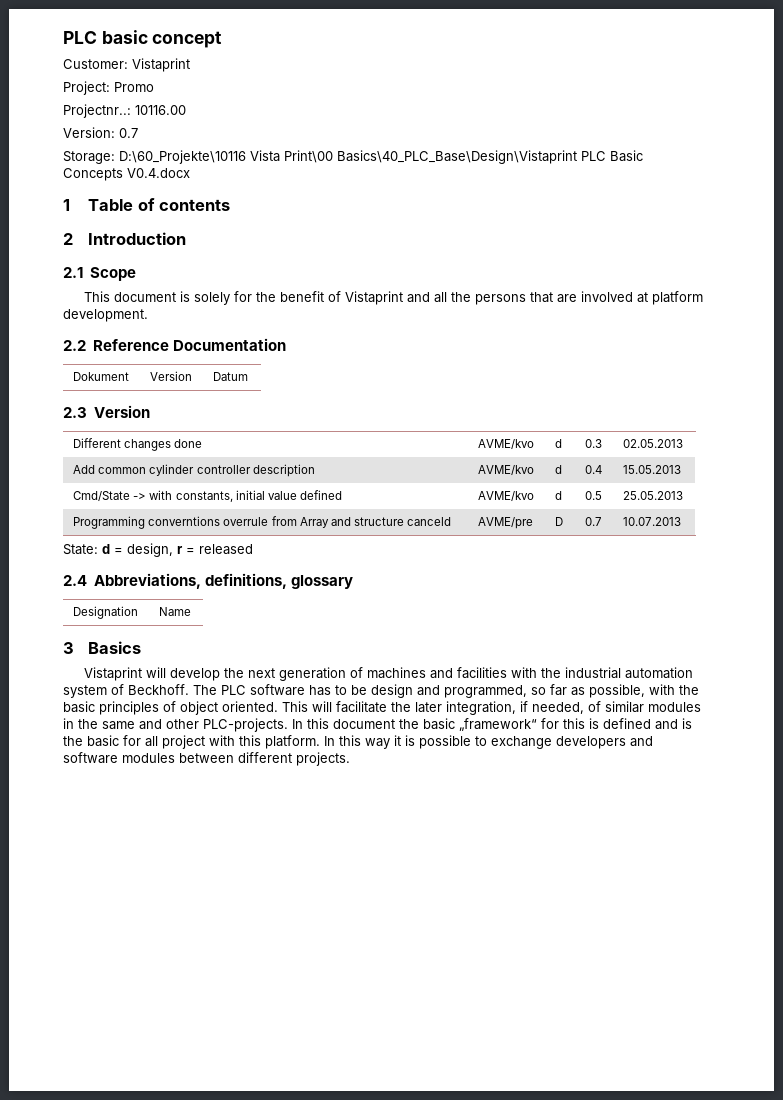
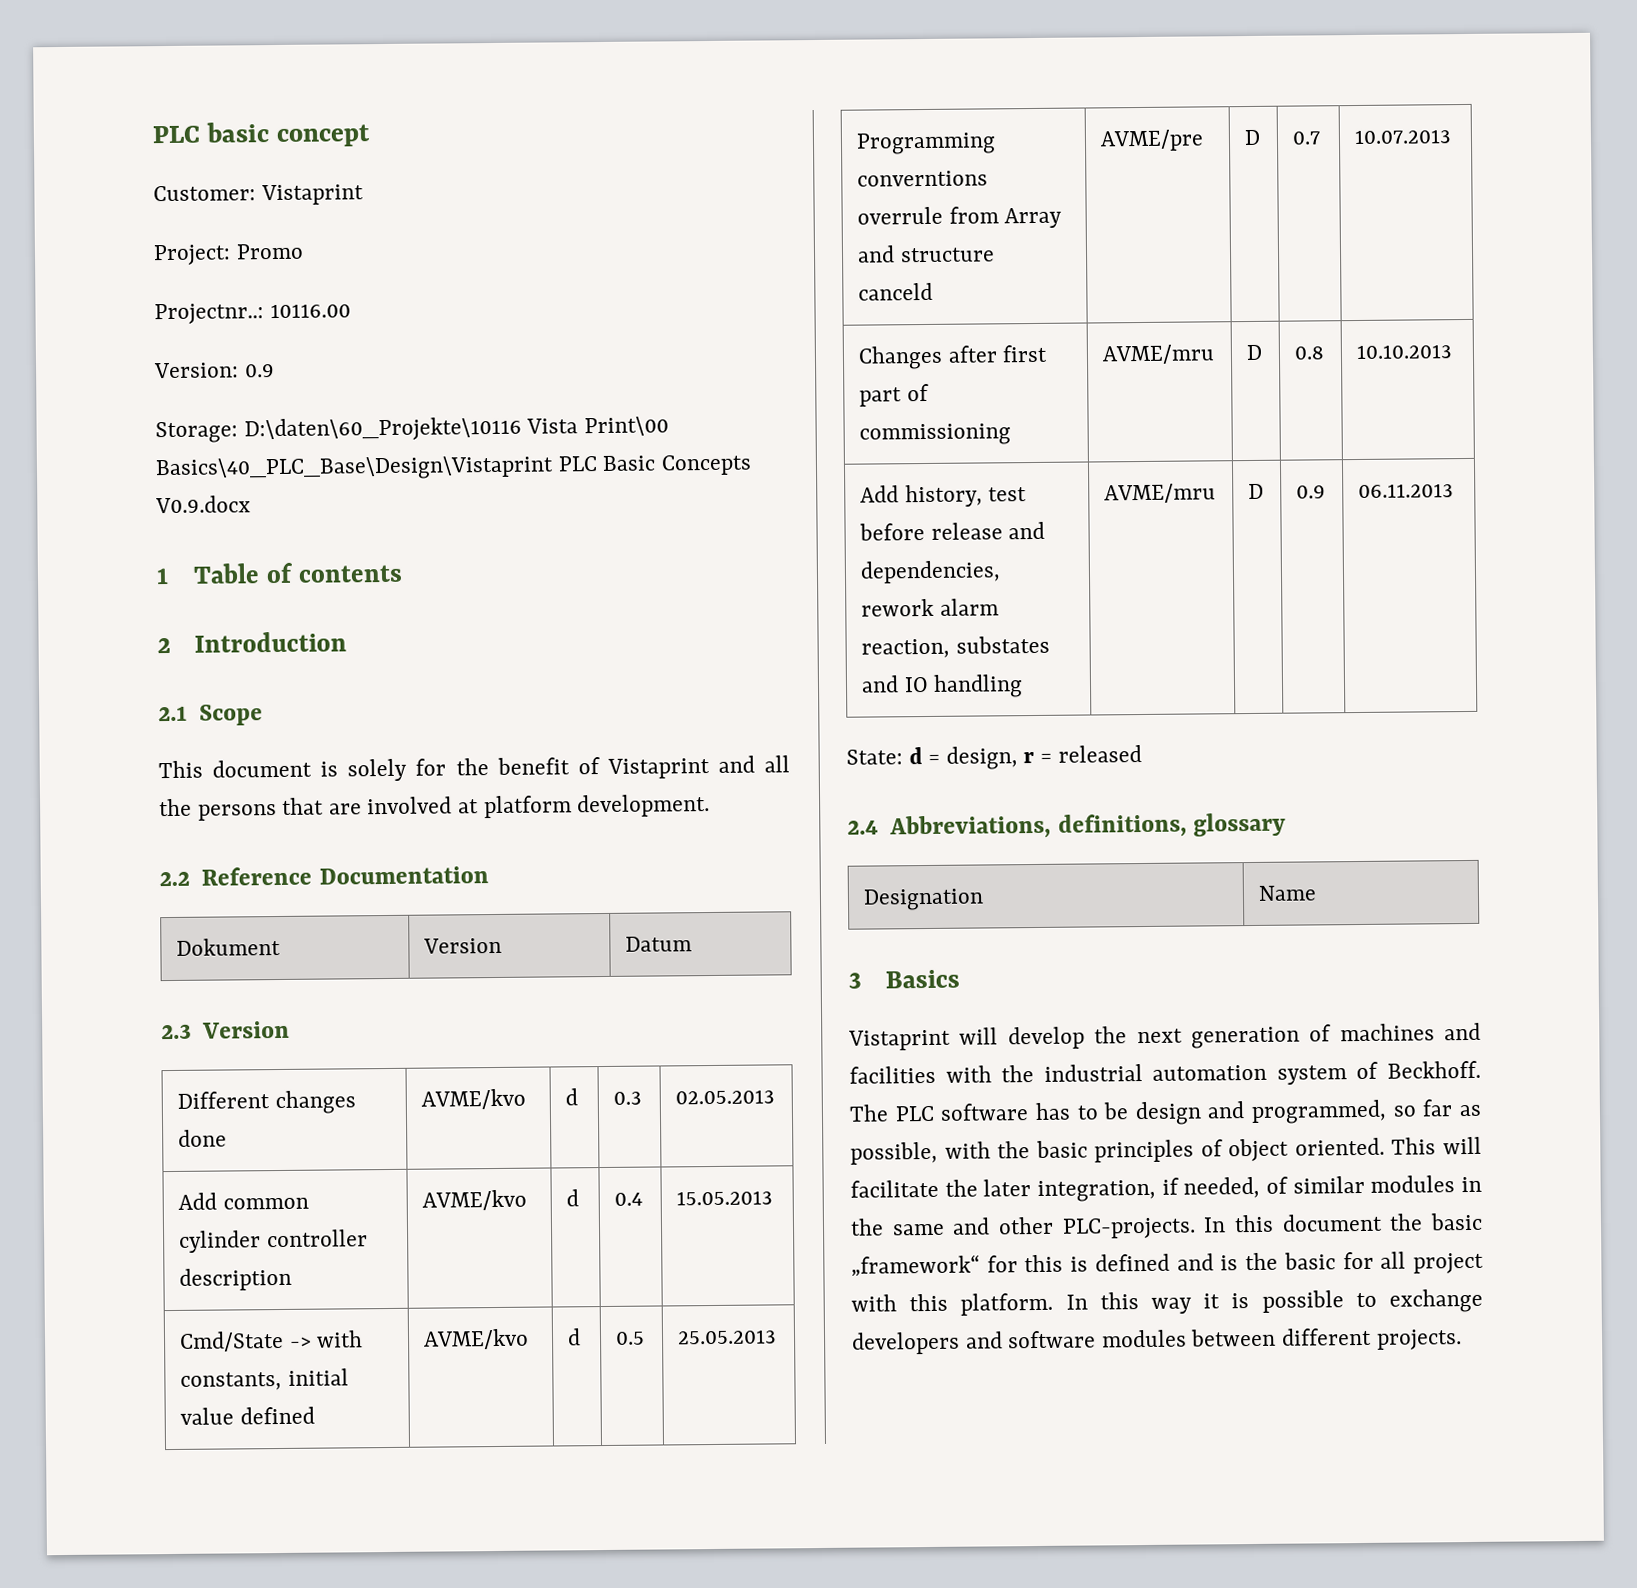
[119,128,138,138] 0.7 -> [244,364,275,378] 0.9
[119,150,246,164] D:\60_Projekte\10116 -> [243,416,522,442] D:\daten\60_Projekte\10116
[127,168,190,178] V0.4.docx -> [155,495,251,514] V0.9.docx
(682, 521) none -> [857,344,1049,370] [858,383,929,407] [858,423,1011,446] [1101,344,1215,365] [1245,344,1263,361] [1293,346,1325,360] [1355,344,1452,360] [859,484,1028,508] [858,521,1046,541] [859,560,1001,584] [860,598,999,617] [860,635,1050,659] [860,674,1024,698] [1103,483,1216,504] [1247,483,1264,500] [1295,485,1326,499] [1357,483,1454,499] // Changes after first part of commissioning | AVME/mru | D | 0.8 | 10.10.2013 // Add history, test before release and dependencies, rework alarm reaction, substates and IO handling | AVME/mru | D | 0.9 | 06.11.2013

